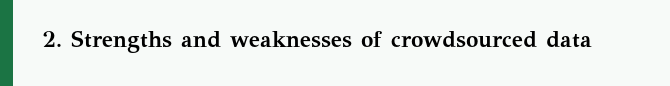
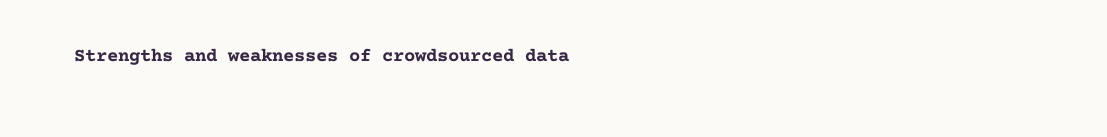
[42,31,62,47] 2. -> (74, 56) none

